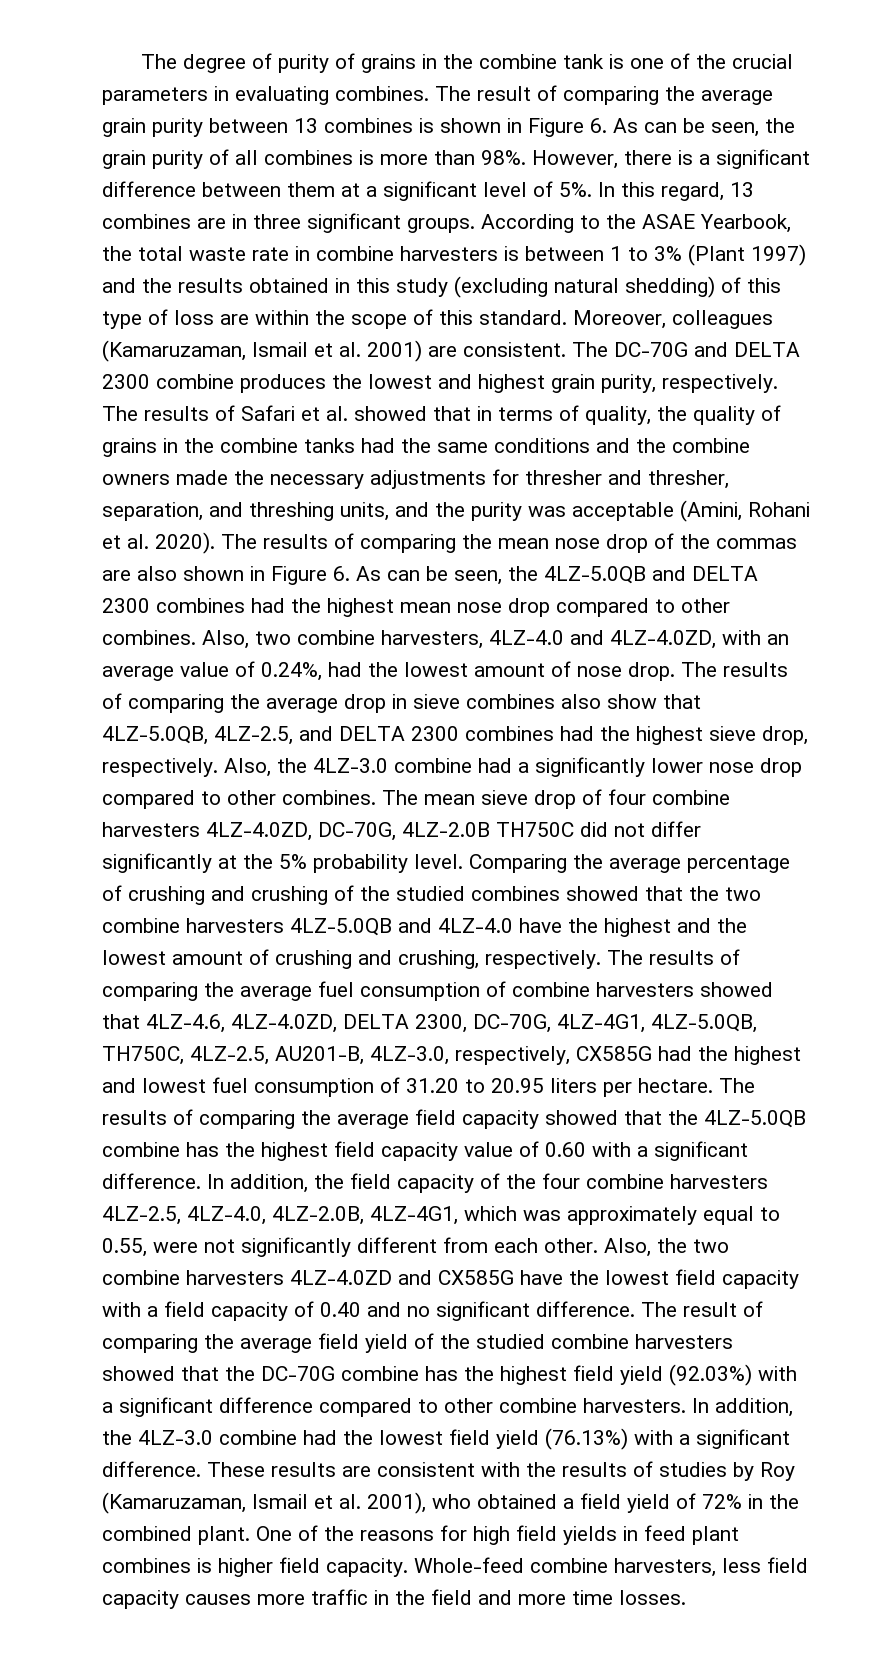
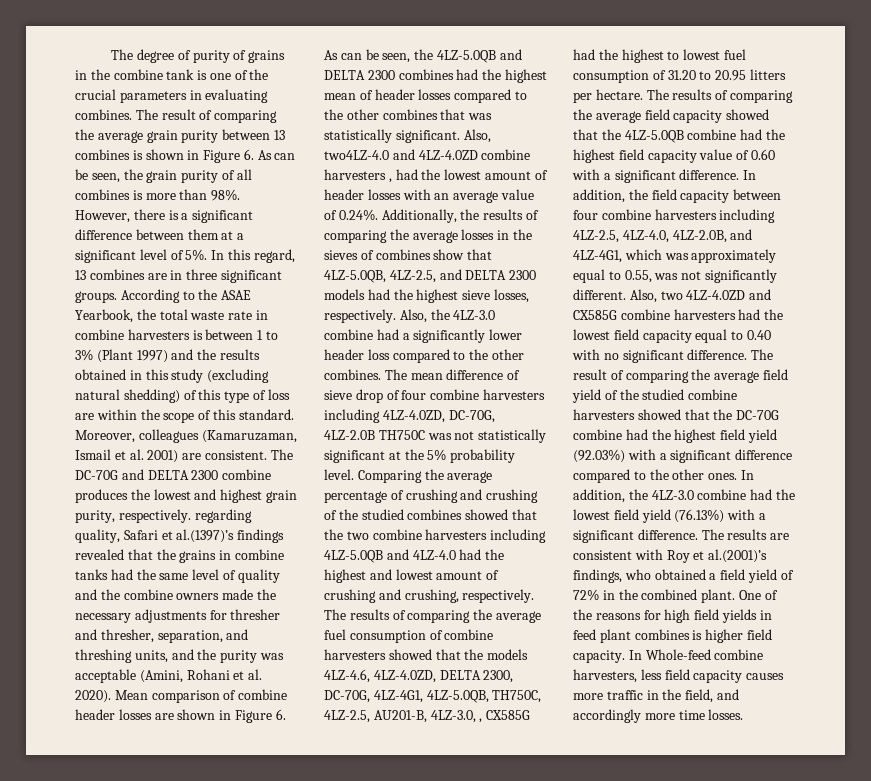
[102,405,781,425] [102,438,214,457] The results of Safari et al. showed that in terms of quality, the quality of grains in the -> [194,509,252,523] [75,529,285,543] [75,549,232,563] regarding quality, Safari et al.(1397)’s findings revealed that the grains in
[494,438,590,453] conditions -> [192,569,280,583] level of quality
[221,533,797,553] [102,566,177,581] The results of comparing the mean nose drop of the commas are also -> [114,689,288,703] [75,709,174,720] Mean comparison of combine header losses are
[457,598,730,617] [102,630,716,649] nose drop compared to other combines. Also, two combine harvesters, 4LZ-4.0 and 4LZ-4.0ZD, -> [359,89,527,103] [324,109,493,120] [324,129,491,143] [324,149,531,160] [324,169,548,183] [324,189,401,200] of header losses compared to the other combines that was statistically significant. Also, two4LZ-4.0 and 4LZ-4.0ZD combine harvesters , had the lowest amount of header losses
[261,661,788,681] [102,693,601,713] 0.24%, had the lowest amount of nose drop. The results of comparing the average drop in sieve combines also -> [338,209,539,223] [324,229,532,243] [324,249,431,260] 0.24%. Additionally, the results of comparing the average losses in the sieves of combines
[465,726,554,741] combines -> [324,289,365,300] models
[762,726,808,745] drop, -> [493,289,529,303] losses,
[709,758,802,777] [102,790,221,809] nose drop compared to -> [324,349,489,363] header loss compared to the
(475, 799) none -> [446,369,521,380] difference of
(200, 829) none -> [324,409,380,423] including
[580,821,701,837] [102,853,212,873] did not differ significantly -> [427,429,547,443] [324,450,385,463] was not statistically significant
(284, 925) none -> [490,529,547,543] including
[519,918,747,937] have the highest and the -> [459,549,505,560] [324,569,392,583] had the highest and
(140, 1021) none -> [464,649,529,660] the models
[455,1046,570,1065] respectively, -> [479,718,483,723] ,
[102,1078,136,1093] and -> [667,51,680,60] to
[550,1078,597,1093] liters -> [749,69,786,80] litters
[186,1142,219,1157] has -> [740,129,763,140] had
[480,1173,768,1189] of the four combine harvesters -> [733,189,782,200] [573,209,776,223] between four combine harvesters including
(364, 1215) none -> [730,229,753,240] and
[153,1242,198,1253] were -> [654,273,679,280] was
[357,1237,729,1257] [102,1269,799,1289] [102,1301,401,1321] different from each other. Also, the two combine harvesters 4LZ-4.0ZD and CX585G have the lowest field capacity with a field capacity of 0.40 and -> [573,289,772,303] [573,309,784,320] [573,329,771,343] [572,349,600,360] different. Also, two 4LZ-4.0ZD and CX585G combine harvesters had the lowest field capacity equal to 0.40 with
[425,1366,458,1381] has -> [625,429,648,440] had
[444,1398,686,1413] other combine harvesters. -> [649,469,738,480] the other ones.
[207,1462,265,1477] These -> [701,529,724,540] The
[526,1461,795,1481] [102,1492,426,1514] the results of studies by Roy (Kamaruzaman, Ismail et al. 2001), -> [666,549,768,563] [573,569,622,583] Roy et al.(2001)’s findings,
(408, 1567) none -> [628,650,642,660] In
[431,1589,512,1605] field and -> [685,689,739,703] [573,709,641,723] field, and accordingly

